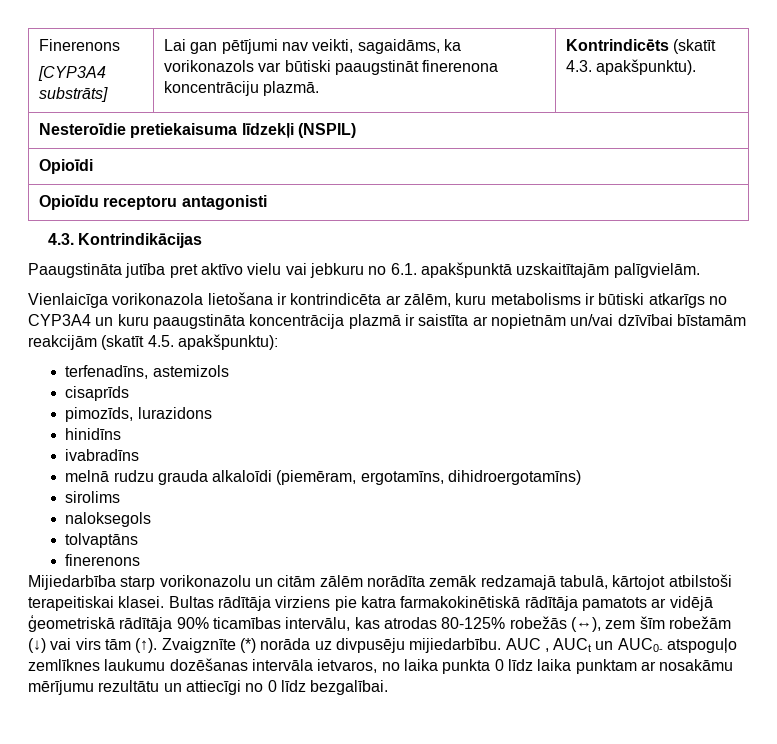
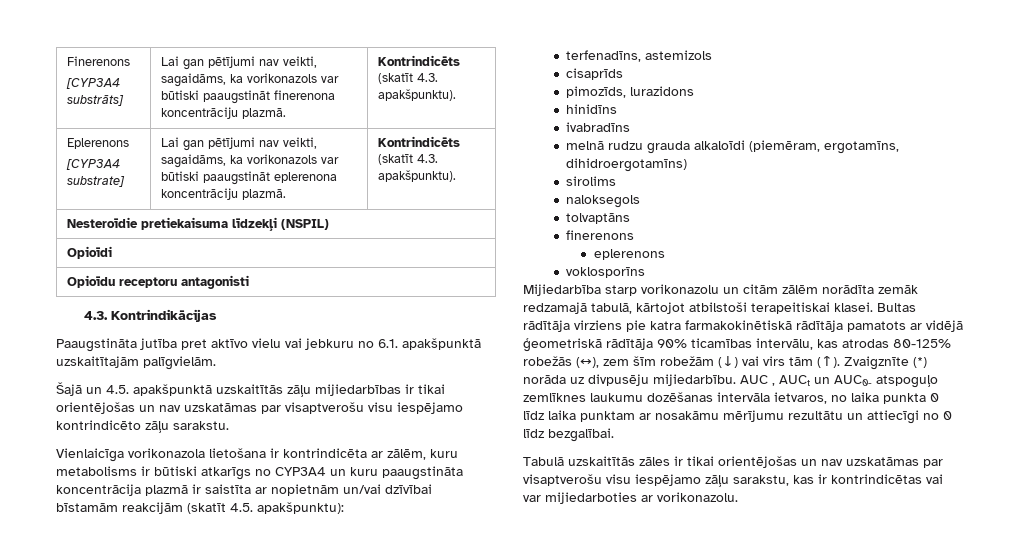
(697, 67) none -> [67,138,130,149] [66,159,121,170] [67,176,126,187] [161,137,318,151] [161,154,340,168] [161,171,338,185] [161,188,287,200] [378,136,461,147] [378,154,439,165] [378,170,457,182] // Eplerenons // [CYP3A4 substrate] | Lai gan pētījumi nav veikti, sagaidāms, ka vorikonazols var būtiski paaugstināt eplerenona koncentrāciju plazmā. | Kontrindicēts (skatīt 4.3. apakšpunktu).
(700, 270) none -> [56,382,445,397] [56,402,463,414] [56,420,229,433] // Šajā un 4.5. apakšpunktā uzskaitītās zāļu mijiedarbības ir tikai orientējošas un nav uzskatāmas par visaptverošu visu iespējamo kontrindicēto zāļu sarakstu.
(141, 560) none -> [593,249,665,260] [566,267,646,278] // eplerenons // voklosporīns
(389, 687) none -> [523,456,943,468] [523,474,943,487] [523,492,738,504] // Tabulā uzskaitītās zāles ir tikai orientējošas un nav uzskatāmas par visaptverošu visu iespējamo zāļu sarakstu, kas ir kontrindicētas vai var mijiedarboties ar vorikonazolu.

